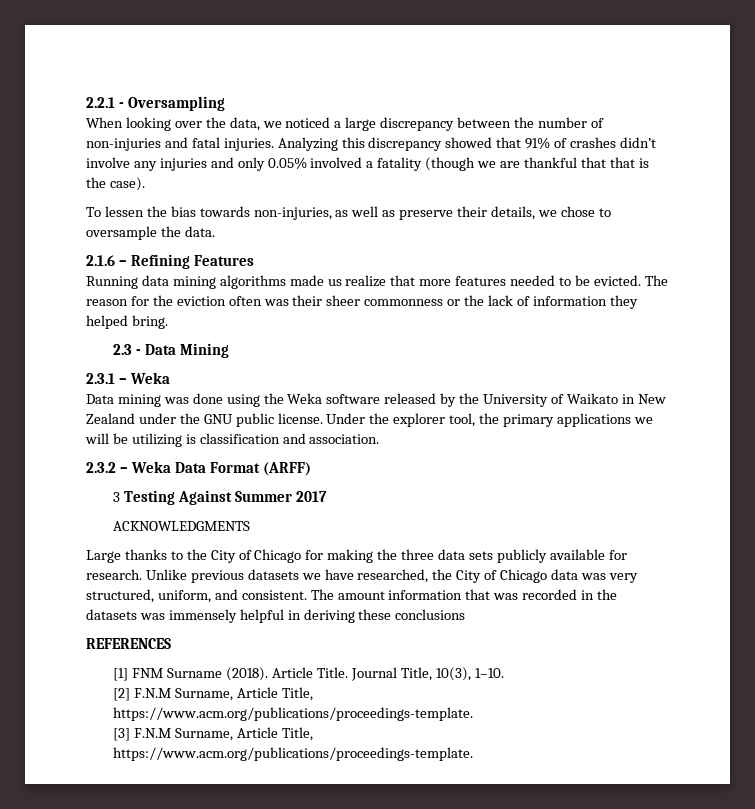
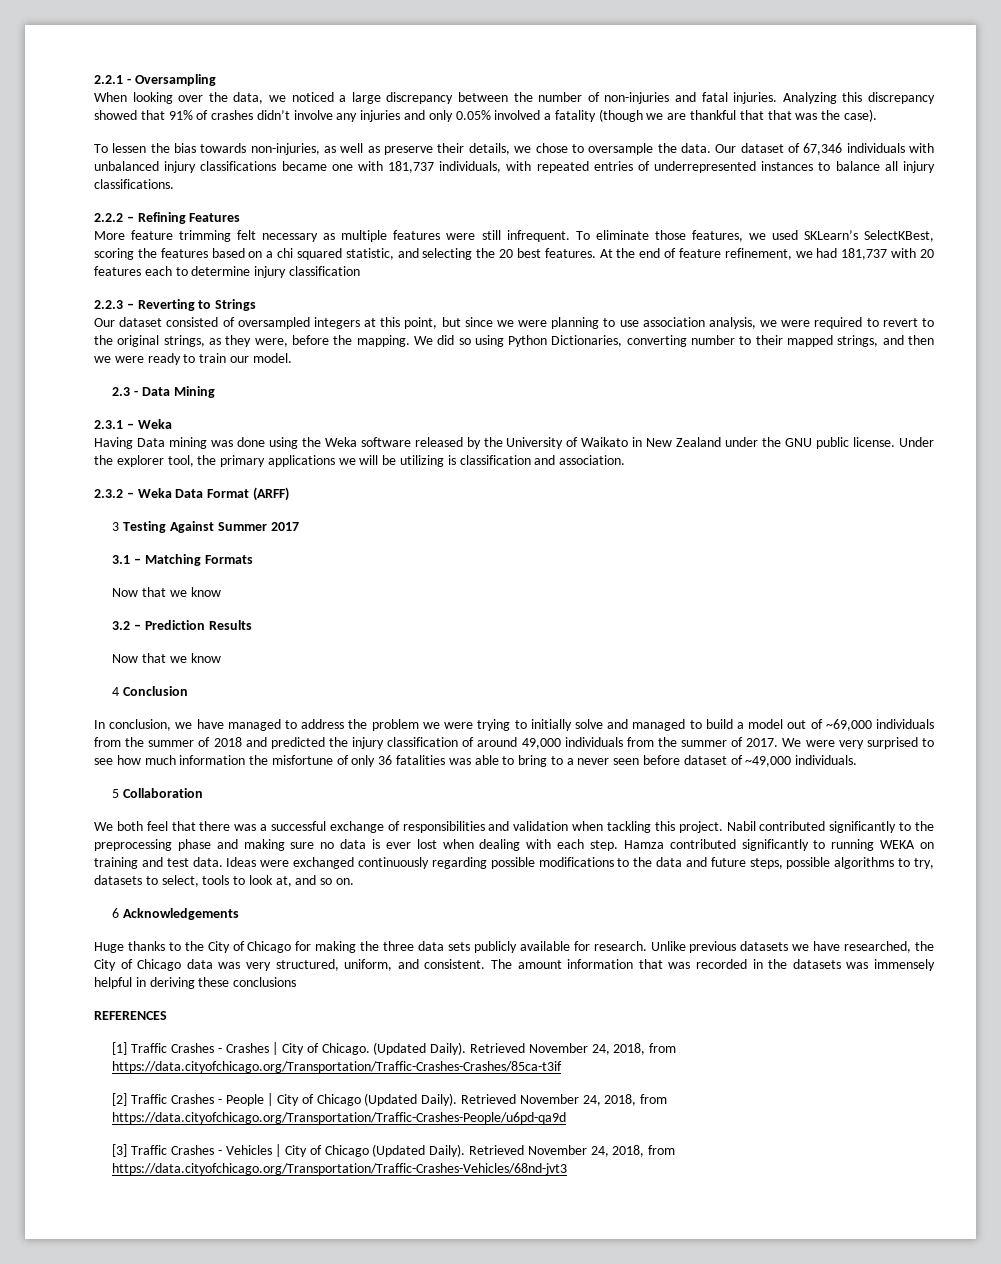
[638,158,649,168] is -> [795,113,818,120] was
[86,254,254,269] [86,275,668,289] [86,295,638,309] [86,315,168,329] // 2.1.6 – Refining Features // Running data mining algorithms made us realize that more features needed to be evicted. The reason for the eviction often was their sheer commonness or the lack of information they helped bring. -> [715,143,934,155] [94,161,935,173] [94,179,174,189] [94,212,241,224] [94,230,934,242] [94,248,935,260] [94,266,360,278] [94,299,257,311] [94,317,934,329] [94,335,935,347] [94,353,292,365] Our dataset of 67,346 individuals with unbalanced injury classifications became one with 181,737 individuals, with repeated entries of underrepresented instances to balance all injury classifications. // 2.2.2 – Refining Features // More feature trimming felt necessary as multiple features were still infrequent. To eliminate those features, we used SKLearn’s SelectKBest, scoring the features based on a chi squared statistic, and selecting the 20 best features. At the end of feature refinement, we had 181,737 with 20 features each to determine injury classification // 2.2.3 – Reverting to Strings // Our dataset consisted of oversampled integers at this point, but since we were planning to use association analysis, we were required to revert to the original strings, as they were, before the mapping. We did so using Python Dictionaries, converting number to their mapped strings, and then we were ready to train our model.
(170, 378) none -> [94,437,133,449] Having
[113,521,251,531] [86,550,121,563] ACKNOWLEDGMENTS // Large -> [112,554,253,566] [112,587,221,597] [112,620,252,630] [112,653,221,663] [112,686,189,696] [94,719,935,731] [94,737,935,749] [94,755,858,767] [112,788,204,798] [94,821,935,833] [94,839,934,851] [94,857,935,869] [94,875,355,887] [112,908,240,920] [94,942,124,953] 3.1 – Matching Formats // Now that we know // 3.2 – Prediction Results // Now that we know // 4 Conclusion // In conclusion, we have managed to address the problem we were trying to initially solve and managed to build a model out of ~69,000 individuals from the summer of 2018 and predicted the injury classification of around 49,000 individuals from the summer of 2017. We were very surprised to see how much information the misfortune of only 36 fatalities was able to bring to a never seen before dataset of ~49,000 individuals. // 5 Collaboration // We both feel that there was a successful exchange of responsibilities and validation when tackling this project. Nabil contributed significantly to the preprocessing phase and making sure no data is ever lost when dealing with each step. Hamza contributed significantly to running WEKA on training and test data. Ideas were exchanged continuously regarding possible modifications to the data and future steps, possible algorithms to try, datasets to select, tools to look at, and so on. // 6 Acknowledgements // Huge
[132,667,504,681] [113,687,314,701] [113,707,474,721] [113,727,314,741] [113,747,474,761] FNM Surname (2018). Article Title. Journal Title, 10(3), 1–10. // [2] F.N.M Surname, Article Title, https://www.acm.org/publications/proceedings-template. // [3] F.N.M Surname, Article Title, https://www.acm.org/publications/proceedings-template. -> [131,1042,677,1055] [112,1061,563,1073] [112,1093,668,1106] [112,1112,567,1124] [112,1144,676,1157] [112,1163,568,1175] Traffic Crashes - Crashes | City of Chicago. (Updated Daily). Retrieved November 24, 2018, from https://data.cityofchicago.org/Transportation/Traffic-Crashes-Crashes/85ca-t3if // [2] Traffic Crashes - People | City of Chicago (Updated Daily). Retrieved November 24, 2018, from https://data.cityofchicago.org/Transportation/Traffic-Crashes-People/u6pd-qa9d // [3] Traffic Crashes - Vehicles | City of Chicago (Updated Daily). Retrieved November 24, 2018, from https://data.cityofchicago.org/Transportation/Traffic-Crashes-Vehicles/68nd-jvt3

